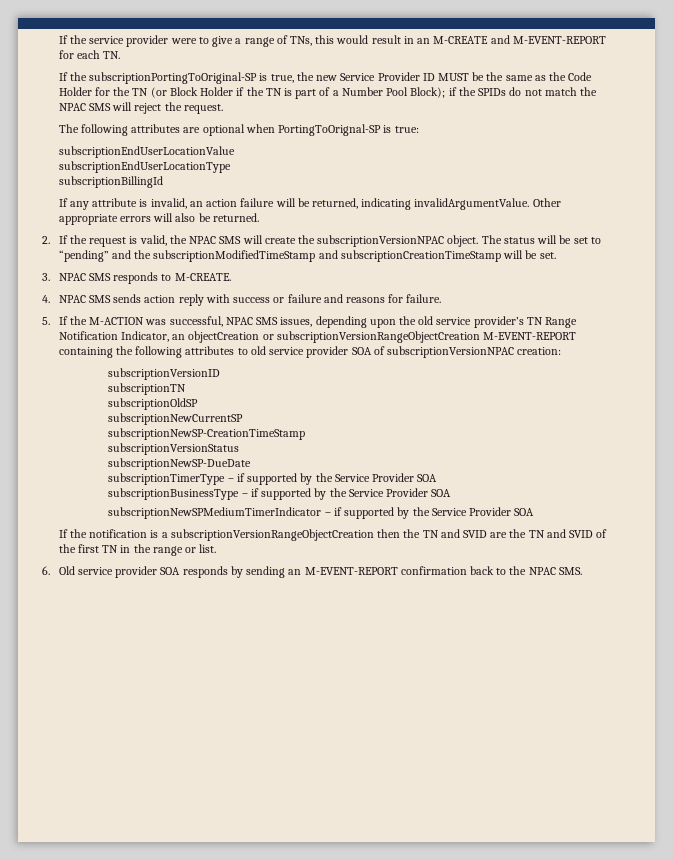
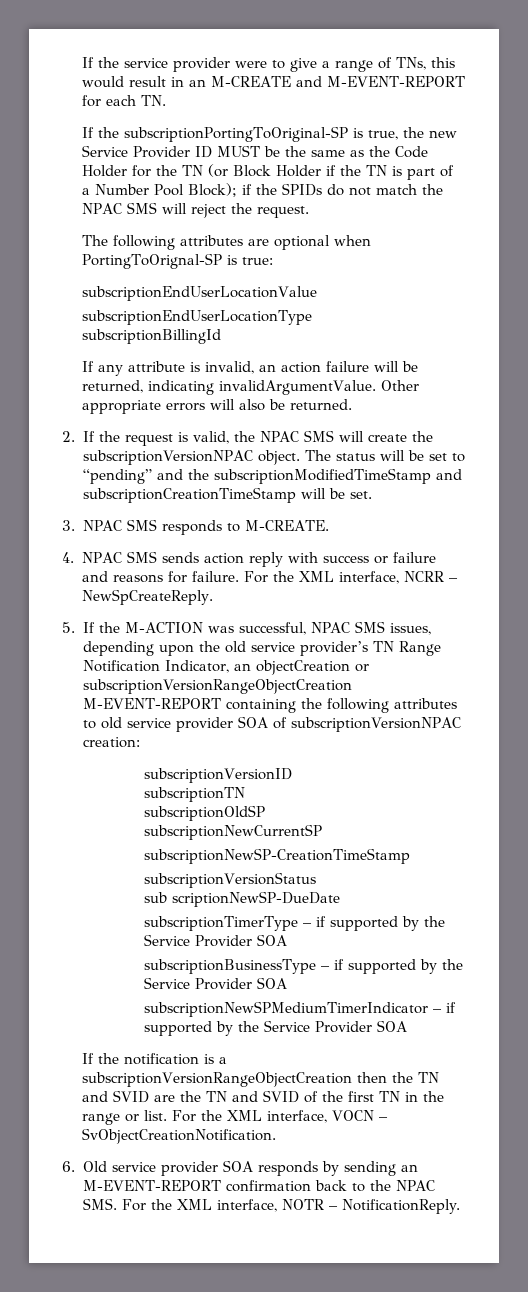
(442, 298) none -> [244,571,459,584] [82,589,214,605] For the XML interface, NCRR – NewSpCreateReply.
[108,458,252,470] subscriptionNewSP-DueDate -> [143,891,340,907] sub scriptionNewSP-DueDate
(217, 548) none -> [172,1110,389,1123] [82,1128,277,1144] For the XML interface, VOCN – SvObjectCreationNotification.
(582, 571) none -> [121,1199,461,1214] For the XML interface, NOTR – NotificationReply.

